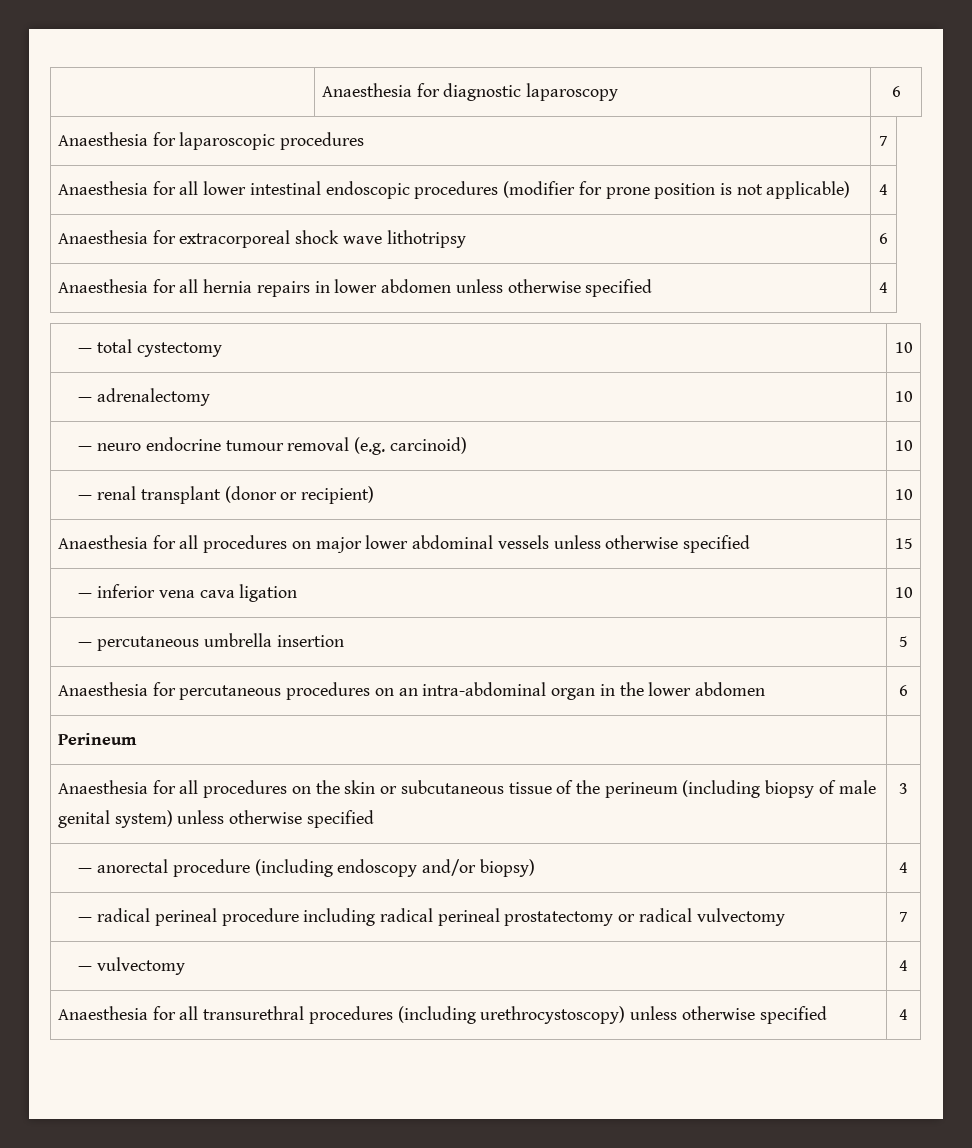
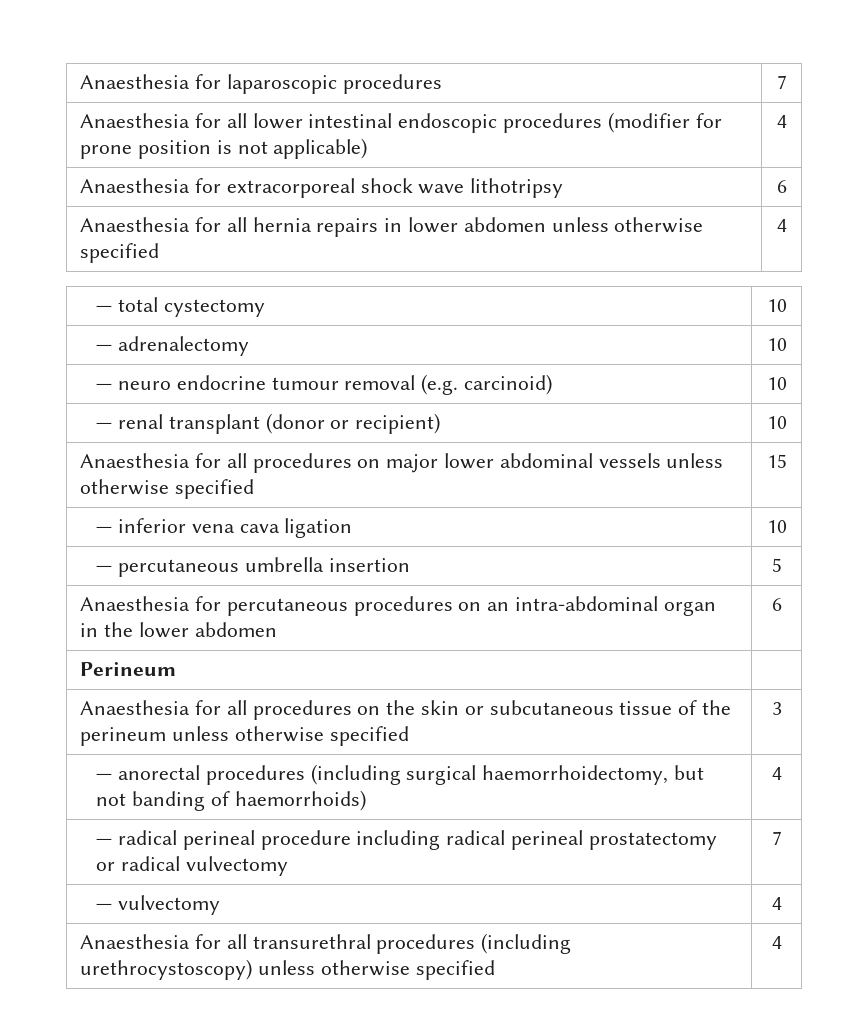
[321,83,619,101] [891,86,901,97] | Anaesthesia for diagnostic laparoscopy | 6 // -> (80, 81) none
[682,780,876,798] [57,810,173,828] (including biopsy of male genital system) -> (167, 736) none
[172,859,535,877] procedure (including endoscopy and/or biopsy) -> [205,764,704,785] [96,790,366,811] procedures (including surgical haemorrhoidectomy, but not banding of haemorrhoids)

